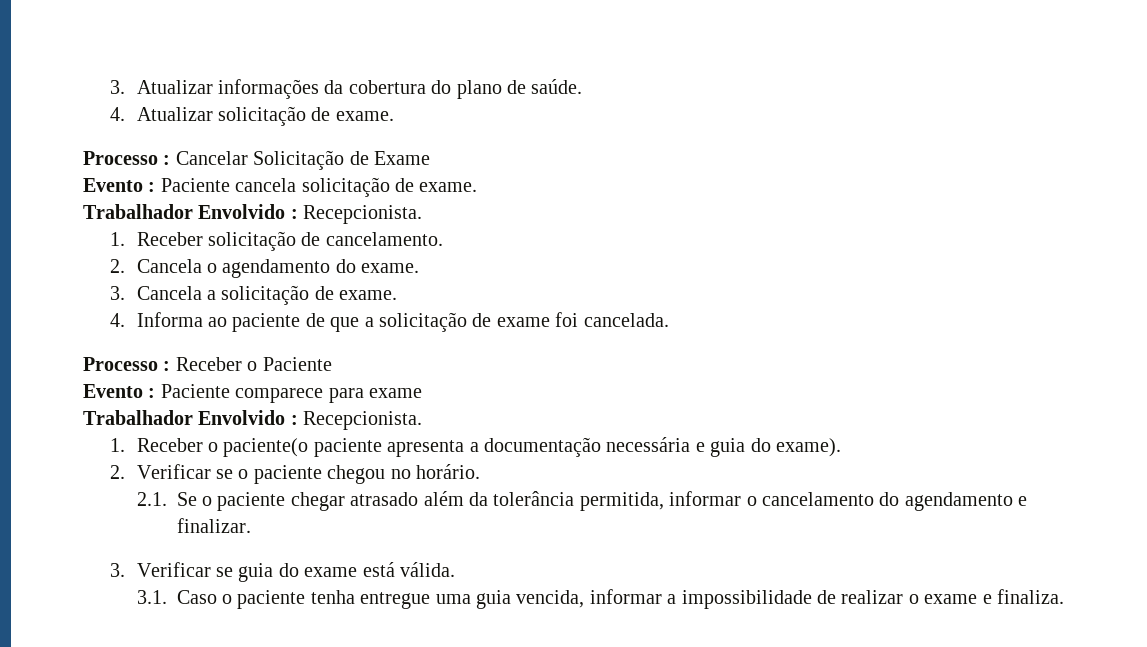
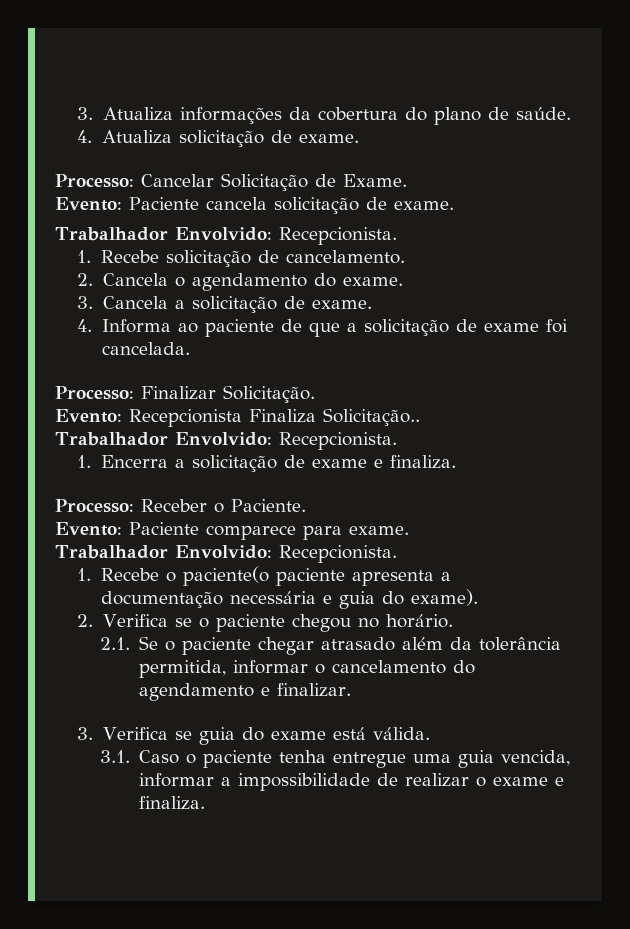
[109,80,213,94] 3. Atualizar -> [77,107,173,121] 3. Atualiza
[136,106,394,126] [83,151,171,165] Atualizar solicitação de exame. // Processo : -> [101,130,359,147] [55,174,134,188] Atualiza solicitação de exame. // Processo:
[374,151,430,165] [83,178,156,192] Exame // Evento : -> [343,174,407,187] [55,197,122,211] Exame. // Evento:
[198,204,423,224] [109,232,203,246] Envolvido : Recepcionista. // 1. Receber -> [174,227,397,245] [77,250,159,263] Envolvido: Recepcionista. // 1. Recebe
[83,357,332,371] [83,384,156,398] Processo : Receber o Paciente // Evento : -> [55,385,315,403] [55,408,420,427] [55,432,397,450] [77,455,456,472] [55,499,306,513] [55,522,122,536] Processo: Finalizar Solicitação. // Evento: Recepcionista Finaliza Solicitação.. // Trabalhador Envolvido: Recepcionista. // 1. Encerra a solicitação de exame e finaliza. // Processo: Receber o Paciente. // Evento:
[369,388,422,398] [83,410,423,430] [109,438,203,452] exame // Trabalhador Envolvido : Recepcionista. // 1. Receber -> [349,526,409,535] [55,545,397,563] [77,568,159,581] exame. // Trabalhador Envolvido: Recepcionista. // 1. Recebe
[136,464,211,479] Verificar -> [102,614,168,627] Verifica
[136,562,211,577] Verificar -> [102,727,168,740] Verifica

